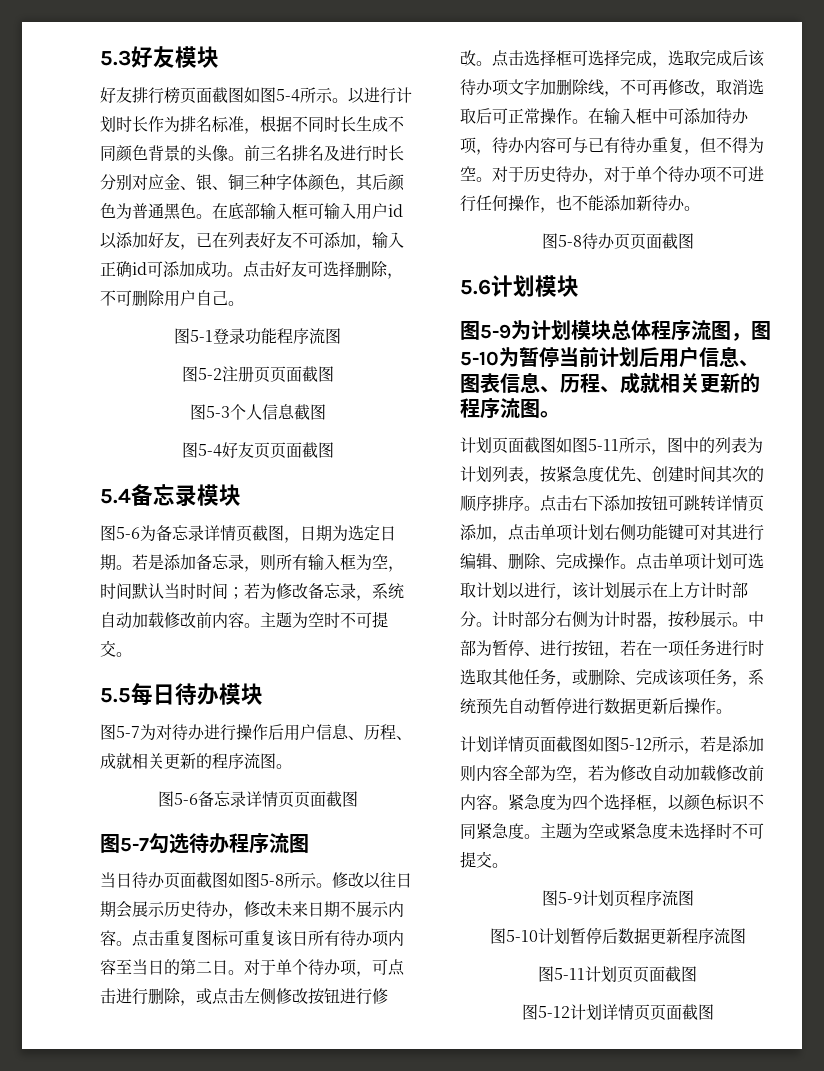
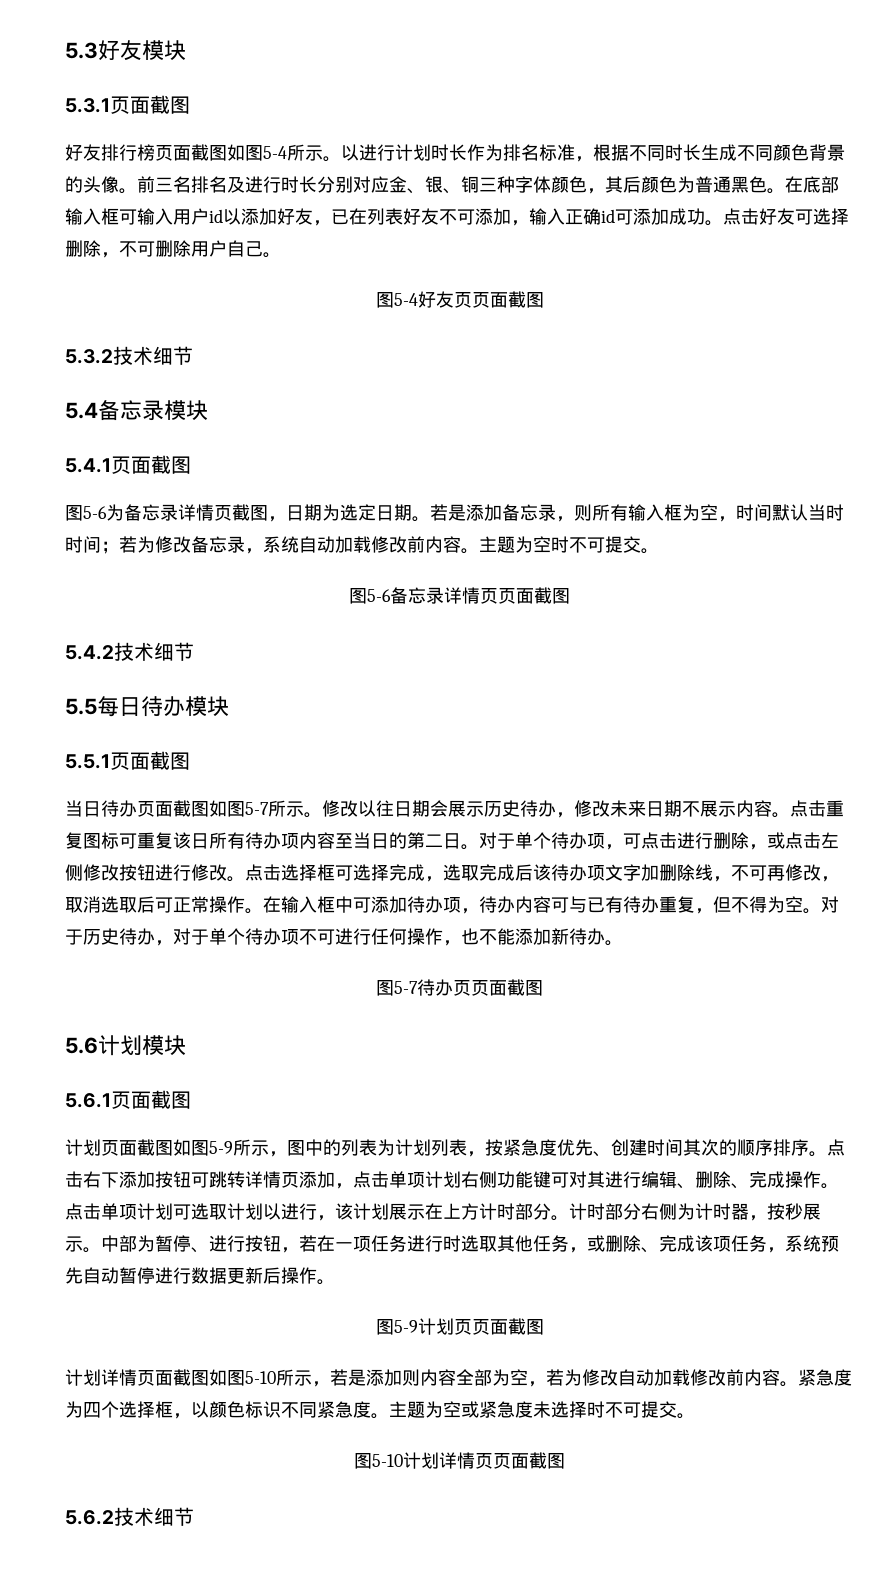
(219, 57) none -> [65,95,190,114] // 5.3.1页面截图
[174,328,341,345] [181,366,334,383] [189,404,326,420] // 图5-1登录功能程序流图 // 图5-2注册页页面截图 // 图5-3个人信息截图 -> (281, 255) none
(334, 450) none -> [65,346,193,365] // 5.3.2技术细节
(241, 495) none -> [65,455,191,474] // 5.4.1页面截图
[100,683,263,705] [100,724,412,741] [100,753,292,769] // 5.5每日待办模块 // 图5-7为对待办进行操作后用户信息、历程、成就相关更新的程序流图。 -> (659, 551) none
[100,833,289,854] 图5-7勾选待办程序流 -> [65,642,194,661] [65,696,229,717] [65,751,170,770] 5.4.2技术细节 // 5.5每日待办模块 // 5.5.1页面截
[260,874,284,886] 5-8 -> [245,802,269,815] 5-7
[557,235,582,247] 5-8 -> [394,981,418,994] 5-7
[460,320,771,341] [460,346,759,368] [460,372,760,394] [460,398,560,419] 图5-9为计划模块总体程序流图，图5-10为暂停当前计划后用户信息、图表信息、历程、成就相关更新的程序流图。 -> [65,1090,191,1109] 5.6.1页面截图
[588,439,619,451] 5-11 -> [209,1141,233,1154] 5-9
(732, 711) none -> [375,1318,544,1335] // 图5-9计划页页面截图
[620,738,652,750] 5-12 -> [245,1371,276,1384] 5-10
[557,890,694,907] [489,927,746,945] [538,966,697,983] [521,1004,570,1020] 5-9计划页程序流图 // 图5-10计划暂停后数据更新程序流图 // 图5-11计划页页面截图 // 图5-12 -> [372,1454,403,1467] 5-10
(714, 1012) none -> [65,1507,194,1526] // 5.6.2技术细节

